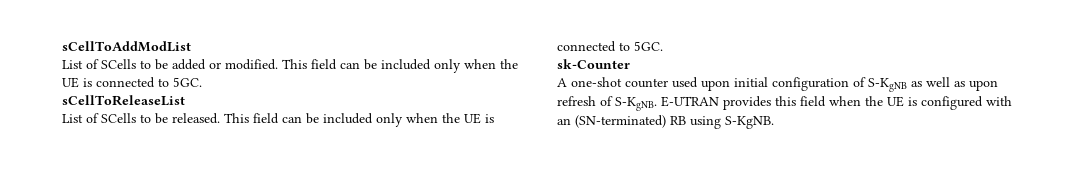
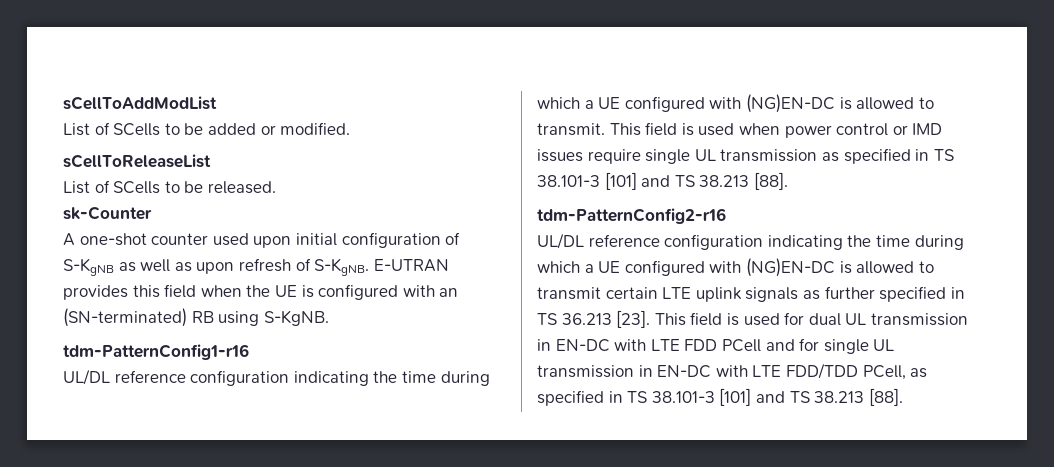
[282,59,518,73] [62,77,202,88] This field can be included only when the UE is connected to 5GC. -> (351, 128) none
[224,113,494,127] [557,41,663,52] This field can be included only when the UE is connected to 5GC. -> (276, 187) none
(774, 122) none -> [63,344,249,360] [63,369,490,386] [537,94,934,113] [537,122,943,138] [537,148,954,164] [537,172,788,190] [537,208,726,224] [537,233,964,250] [537,258,934,277] [537,286,965,302] [537,310,968,328] [537,338,895,354] [537,363,928,380] [537,388,903,406] // tdm-PatternConfig1-r16 // UL/DL reference configuration indicating the time during which a UE configured with (NG)EN-DC is allowed to transmit. This field is used when power control or IMD issues require single UL transmission as specified in TS 38.101-3 [101] and TS 38.213 [88]. // tdm-PatternConfig2-r16 // UL/DL reference configuration indicating the time during which a UE configured with (NG)EN-DC is allowed to transmit certain LTE uplink signals as further specified in TS 36.213 [23]. This field is used for dual UL transmission in EN-DC with LTE FDD PCell and for single UL transmission in EN-DC with LTE FDD/TDD PCell, as specified in TS 38.101-3 [101] and TS 38.213 [88].

